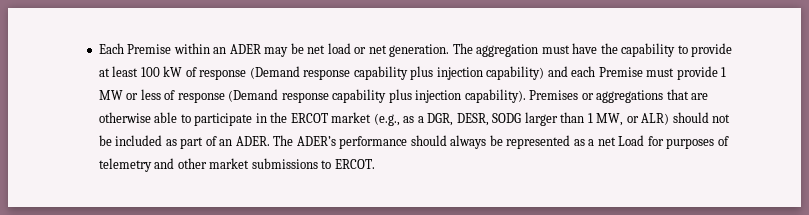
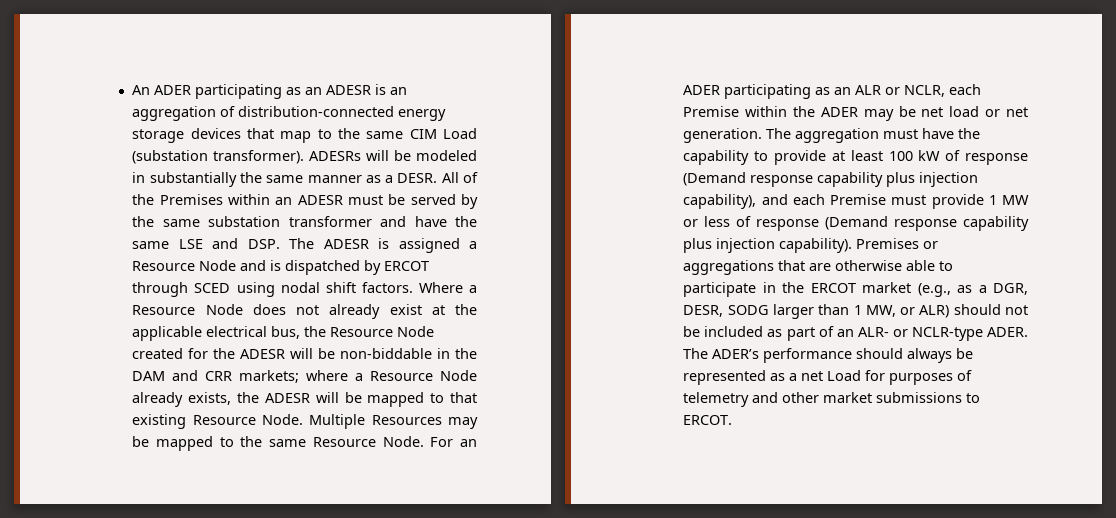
[98,43,124,54] Each -> [132,84,408,99] [132,106,447,121] [132,128,477,143] [132,150,477,164] [132,172,478,187] [132,194,479,209] [132,216,478,227] [132,238,477,253] [132,260,430,275] [132,282,477,297] [132,304,478,319] [132,326,435,341] [132,348,477,359] [132,370,478,383] [132,392,478,407] [132,414,478,429] [132,436,477,451] [683,84,982,99] An ADER participating as an ADESR is an aggregation of distribution-connected energy storage devices that map to the same CIM Load (substation transformer). ADESRs will be modeled in substantially the same manner as a DESR. All of the Premises within an ADESR must be served by the same substation transformer and have the same LSE and DSP. The ADESR is assigned a Resource Node and is dispatched by ERCOT through SCED using nodal shift factors. Where a Resource Node does not already exist at the applicable electrical bus, the Resource Node created for the ADESR will be non-biddable in the DAM and CRR markets; where a Resource Node already exists, the ADESR will be mapped to that existing Resource Node. Multiple Resources may be mapped to the same Resource Node. For an ADER participating as an ALR or NCLR, each
[213,47,227,54] an -> [793,106,816,117] the
[486,66,545,80] capability) -> [683,194,757,209] capability),
(233, 142) none -> [857,327,983,341] ALR- or NCLR-type

